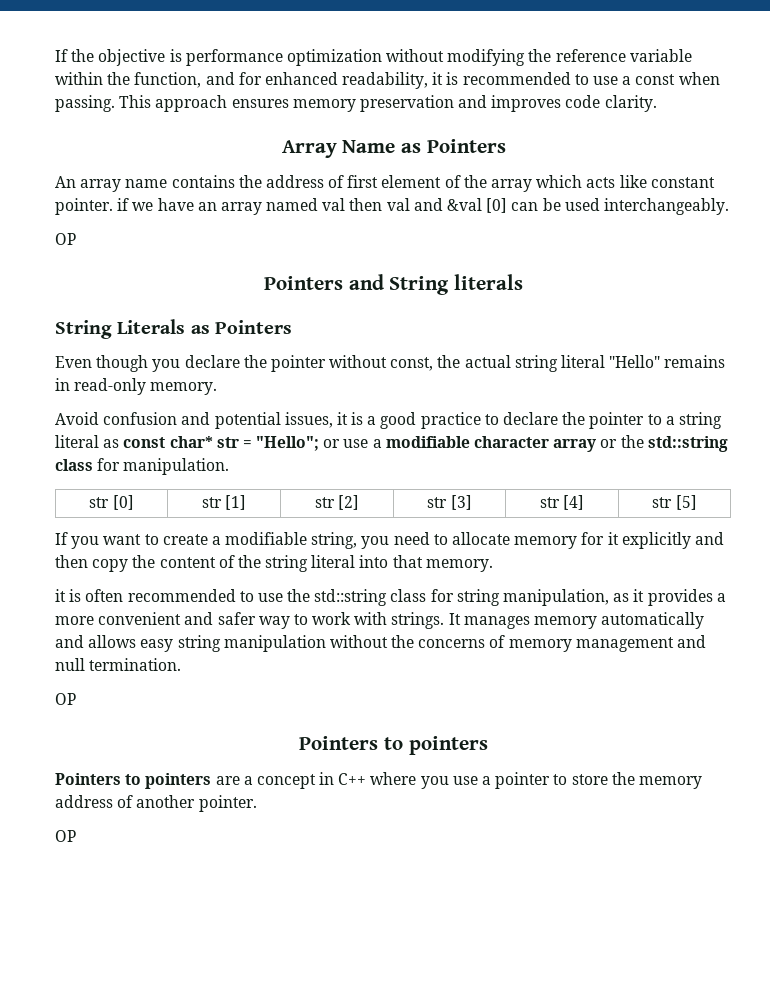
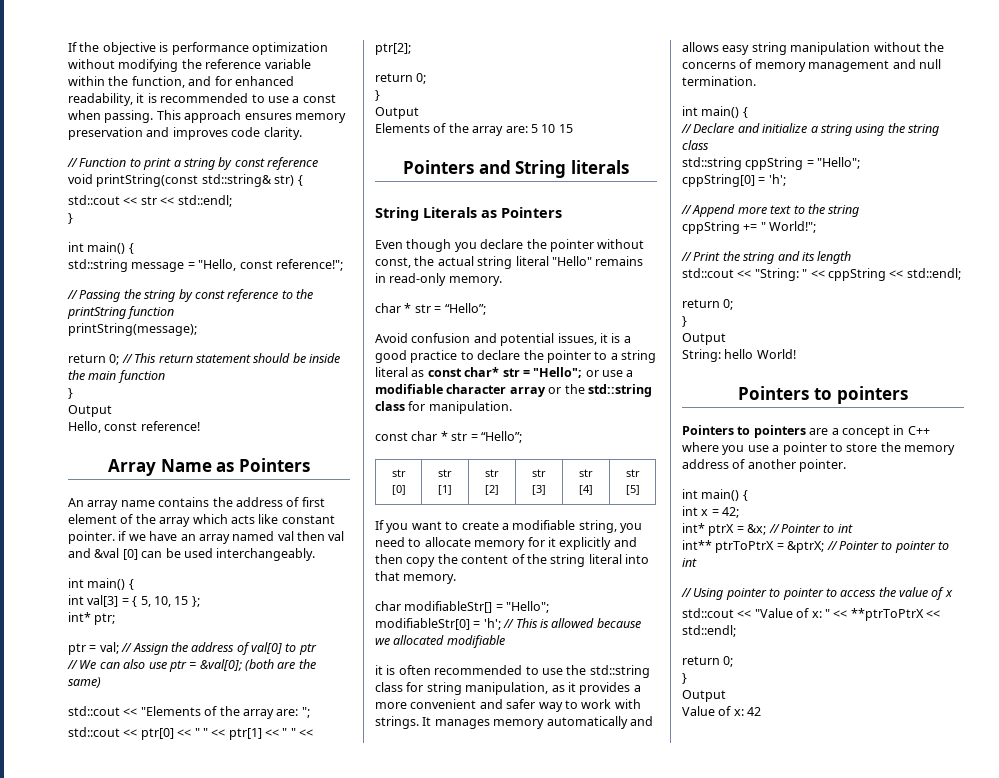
(657, 103) none -> [67,157,318,170] [68,174,303,187] [68,195,232,207] [68,213,73,224] [68,242,134,254] [68,259,343,272] [67,289,313,302] [67,306,175,319] [68,323,197,336] [68,353,340,365] [68,370,165,383] [68,388,73,399] [68,405,112,417] [68,421,200,433] // // Function to print a string by const reference // void printString(const std::string& str) { // std::cout << str << std::endl; // } // int main() { // std::string message = "Hello, const reference!"; // // Passing the string by const reference to the printString function // printString(message); // return 0; // This return statement should be inside the main function // } // Output // Hello, const reference!
[55,233,76,245] OP -> [68,578,134,590] [68,595,200,607] [68,612,116,625] [68,642,317,655] [67,659,316,672] [68,677,101,688] [68,706,310,719] [68,727,314,740] [375,43,411,55] [375,73,427,84] [375,90,380,101] [375,107,419,119] [375,123,573,136] int main() { // int val[3] = { 5, 10, 15 }; // int* ptr; // ptr = val; // Assign the address of val[0] to ptr // // We can also use ptr = &val[0]; (both are the same) // std::cout << "Elements of the array are: "; // std::cout << ptr[0] << " " << ptr[1] << " " << ptr[2]; // return 0; // } // Output // Elements of the array are: 5 10 15
(218, 388) none -> [375,303,486,315] // char * str = “Hello”;
(230, 466) none -> [375,431,522,443] // const char * str = “Hello”;
(493, 565) none -> [375,601,550,613] [375,618,641,630] [375,635,505,648] // char modifiableStr[] = "Hello"; // modifiableStr[0] = 'h'; // This is allowed because we allocated modifiable
[55,693,76,705] OP -> [682,106,748,118] [681,123,939,136] [682,140,709,150] [682,157,861,170] [682,174,786,187] [681,204,860,217] [682,221,817,234] [681,251,852,264] [682,268,961,281] [682,299,734,310] [682,316,687,327] [682,333,726,345] [682,349,796,362] int main() { // // Declare and initialize a string using the string class // std::string cppString = "Hello"; // cppString[0] = 'h'; // // Append more text to the string // cppString += " World!"; // // Print the string and its length // std::cout << "String: " << cppString << std::endl; // return 0; // } // Output // String: hello World!
[55,830,76,842] OP -> [682,489,748,501] [682,506,740,518] [682,523,853,536] [682,540,949,553] [682,558,697,567] [681,587,953,600] [682,608,940,621] [682,625,736,637] [682,656,734,667] [682,673,687,684] [682,690,726,702] [682,706,762,716] int main() { // int x = 42; // int* ptrX = &x; // Pointer to int // int** ptrToPtrX = &ptrX; // Pointer to pointer to int // // Using pointer to pointer to access the value of x // std::cout << "Value of x: " << **ptrToPtrX << std::endl; // return 0; // } // Output // Value of x: 42

